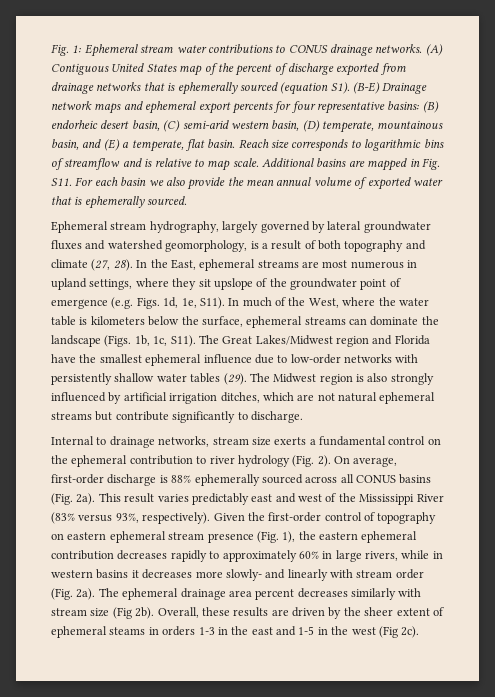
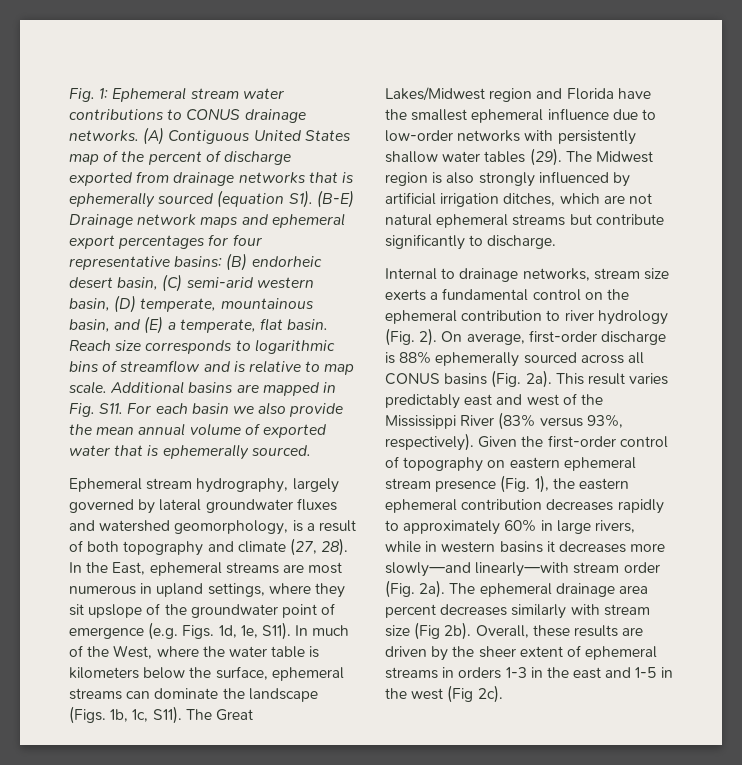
[231,102,273,114] percents -> [118,235,206,249] percentages
[225,569,353,581] slowly- and linearly with -> [385,562,570,577] slowly—and linearly—with
[109,627,146,635] steams -> [385,667,438,679] streams

